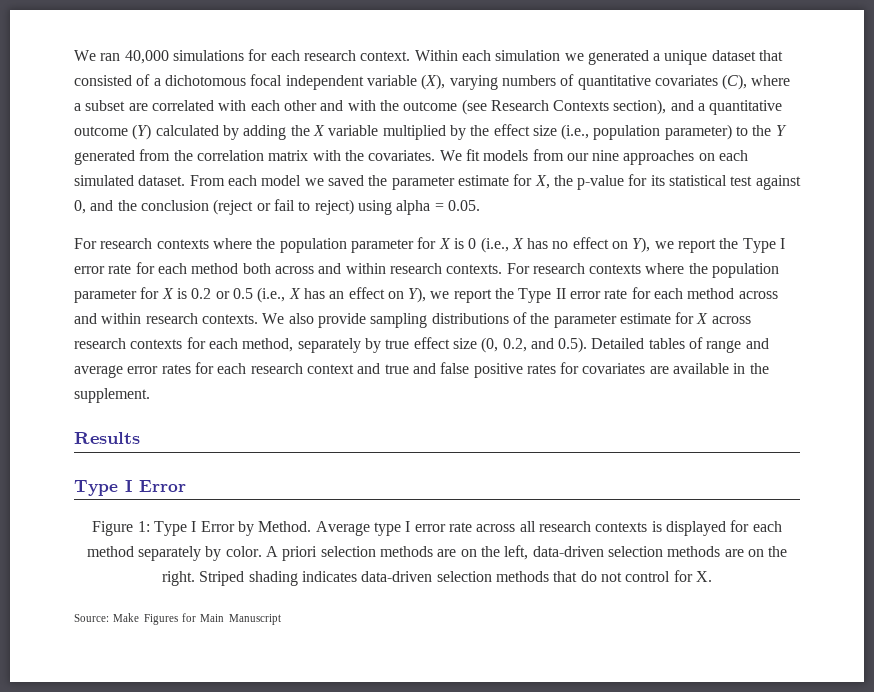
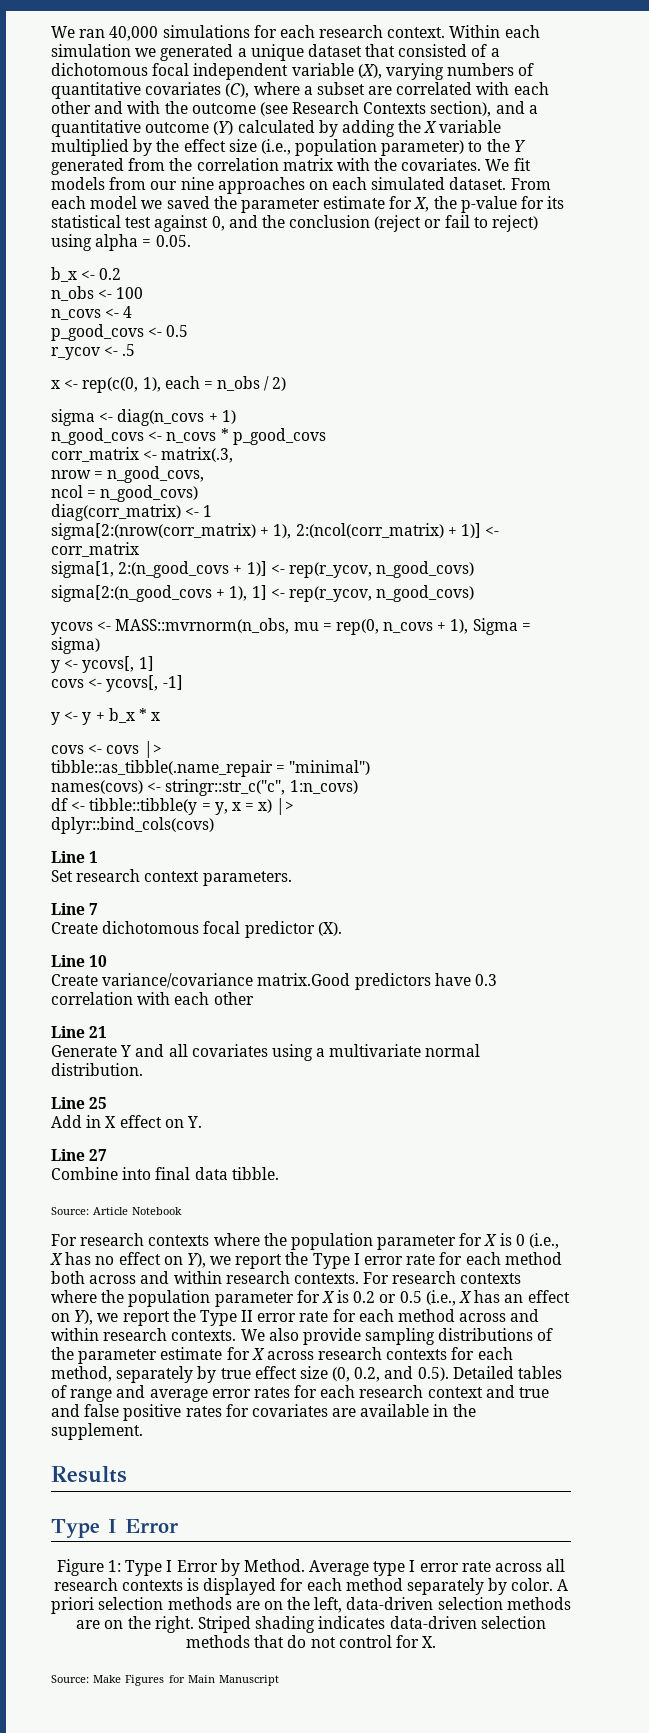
(480, 205) none -> [51,267,122,282] [51,286,144,301] [51,306,133,320] [51,324,189,341] [51,344,136,360] [51,376,287,393] [51,409,236,426] [51,428,326,445] [51,447,234,463] [51,466,205,483] [51,485,199,502] [51,504,213,521] [51,523,500,540] [51,542,139,557] [51,561,475,578] [51,585,475,602] [51,618,531,635] [51,637,100,654] [51,656,154,673] [51,675,183,692] [51,708,161,725] [51,741,162,758] [51,760,371,777] [51,779,358,796] [51,798,295,815] [51,817,214,834] [51,851,99,863] [51,869,292,886] [51,903,99,915] [51,921,342,938] [51,955,108,967] [51,973,497,990] [51,992,254,1005] [51,1026,108,1038] [51,1044,481,1061] [51,1063,143,1076] [51,1097,108,1109] [51,1115,202,1128] [51,1149,108,1161] [51,1167,279,1180] [51,1207,183,1215] // b_x <- 0.2 // n_obs <- 100 // n_covs <- 4 // p_good_covs <- 0.5 // r_ycov <- .5 // x <- rep(c(0, 1), each = n_obs / 2) // sigma <- diag(n_covs + 1) // n_good_covs <- n_covs * p_good_covs // corr_matrix <- matrix(.3, // nrow = n_good_covs, // ncol = n_good_covs) // diag(corr_matrix) <- 1 // sigma[2:(nrow(corr_matrix) + 1), 2:(ncol(corr_matrix) + 1)] <- corr_matrix // sigma[1, 2:(n_good_covs + 1)] <- rep(r_ycov, n_good_covs) // sigma[2:(n_good_covs + 1), 1] <- rep(r_ycov, n_good_covs) // ycovs <- MASS::mvrnorm(n_obs, mu = rep(0, n_covs + 1), Sigma = sigma) // y <- ycovs[, 1] // covs <- ycovs[, -1] // y <- y + b_x * x // covs <- covs |> // tibble::as_tibble(.name_repair = "minimal") // names(covs) <- stringr::str_c("c", 1:n_covs) // df <- tibble::tibble(y = y, x = x) |> // dplyr::bind_cols(covs) // Line 1 // Set research context parameters. // Line 7 // Create dichotomous focal predictor (X). // Line 10 // Create variance/covariance matrix.Good predictors have 0.3 correlation with each other // Line 21 // Generate Y and all covariates using a multivariate normal distribution. // Line 25 // Add in X effect on Y. // Line 27 // Combine into final data tibble. // Source: Article Notebook

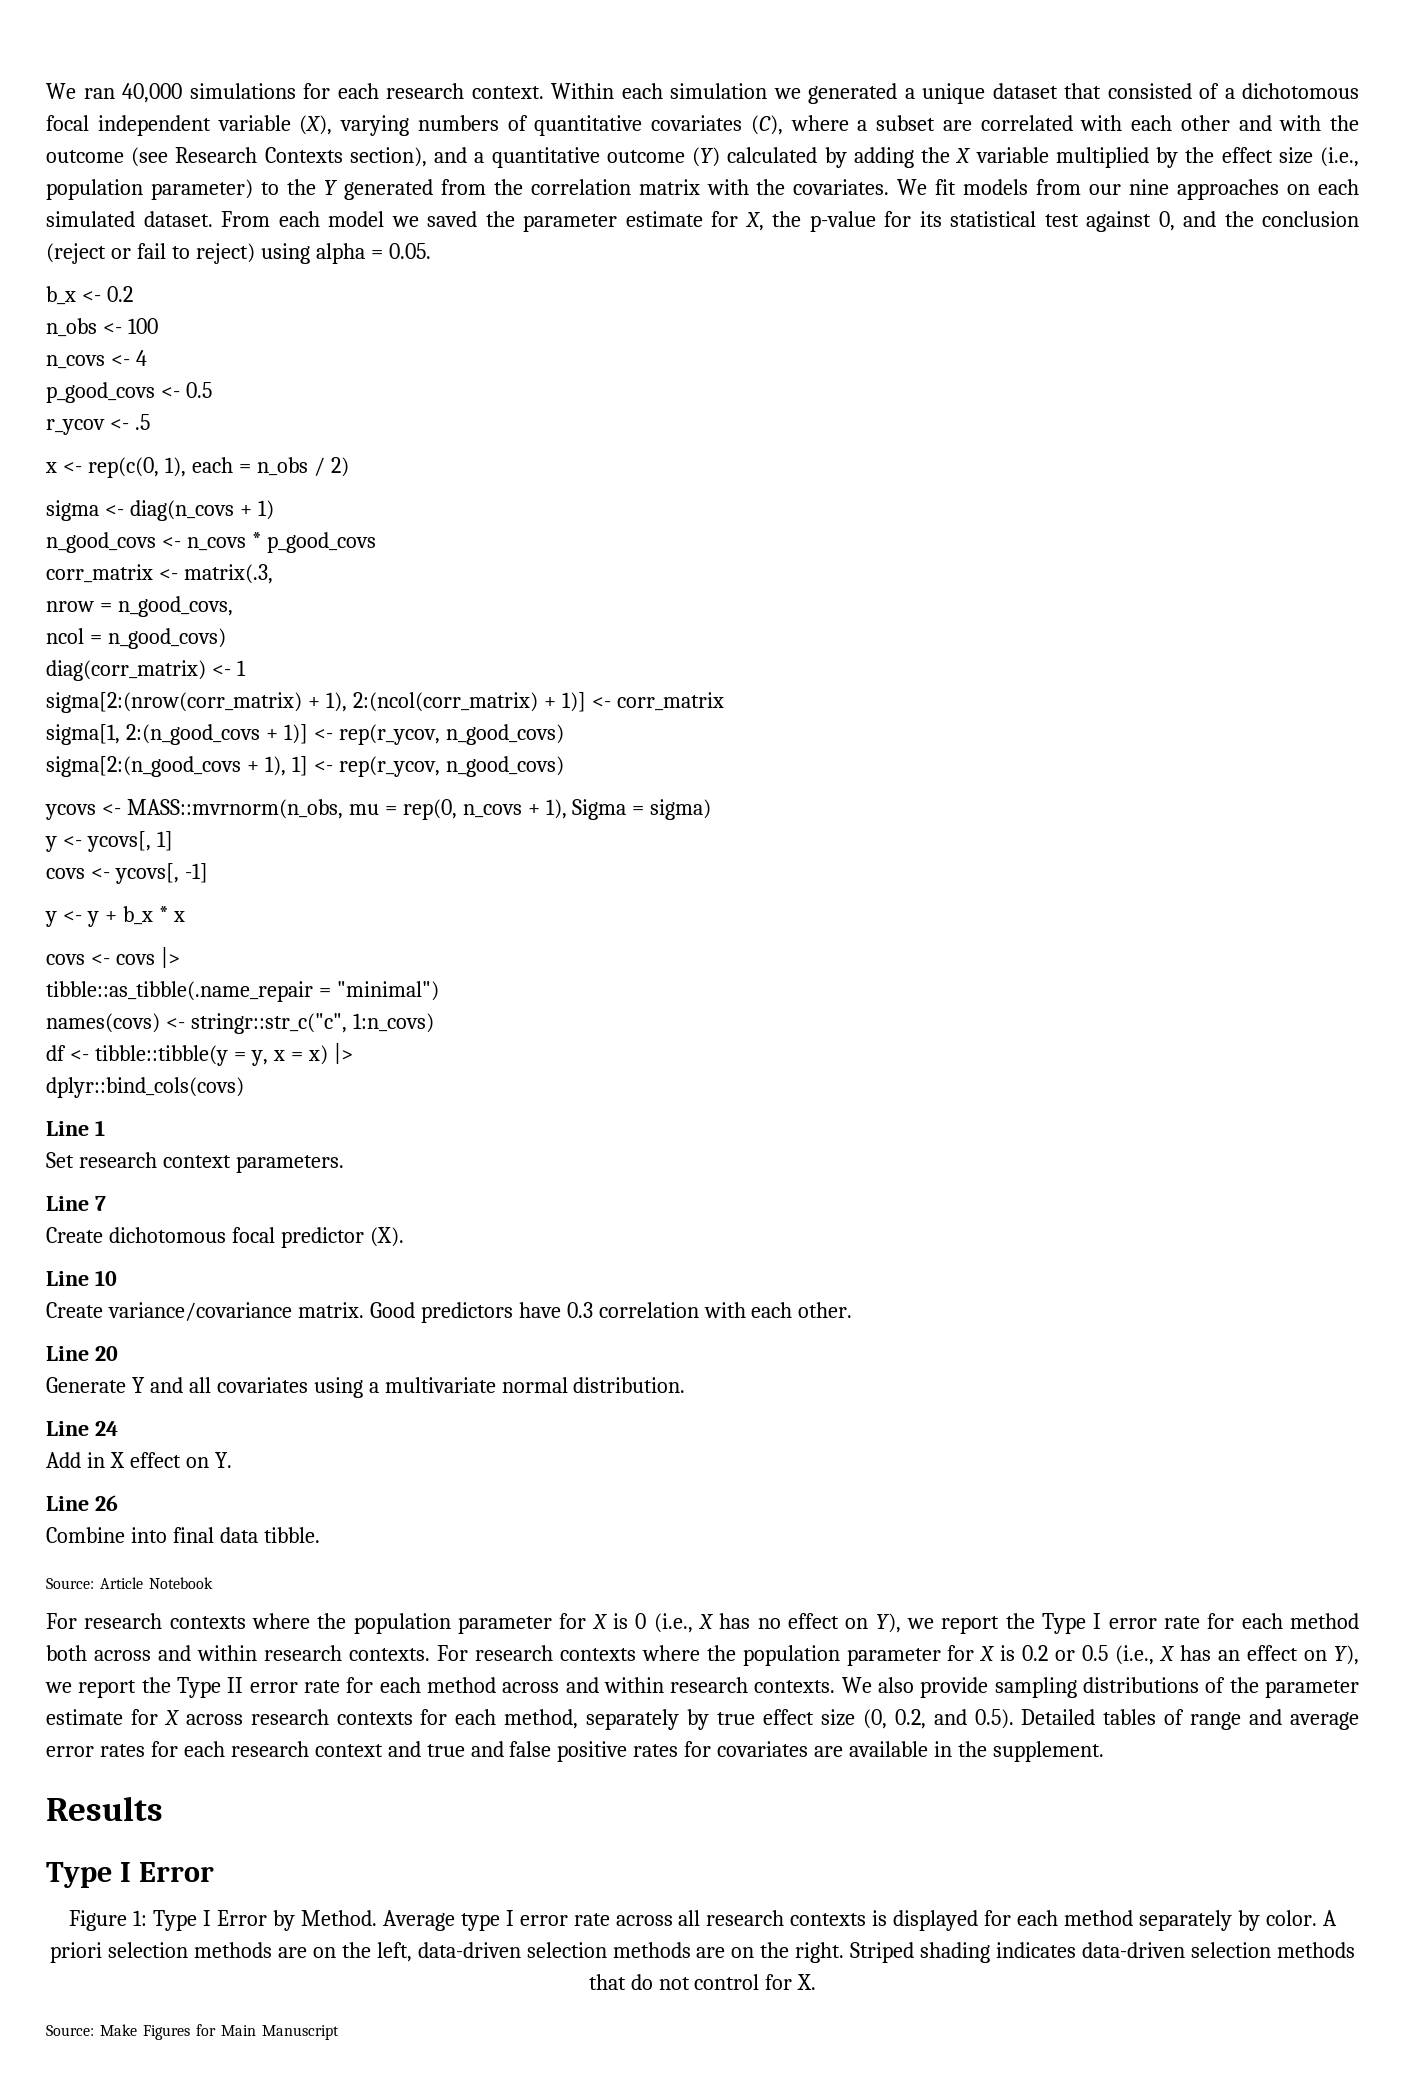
[257,973,351,986] matrix.Good -> [297,1302,415,1318] matrix. Good
[213,992,254,1005] [51,1026,108,1038] other // Line 21 -> [798,1302,853,1318] [46,1346,118,1361] other. // Line 20
[89,1097,108,1109] 25 -> [94,1421,118,1436] 24
[89,1149,108,1161] 27 -> [94,1495,118,1511] 26

